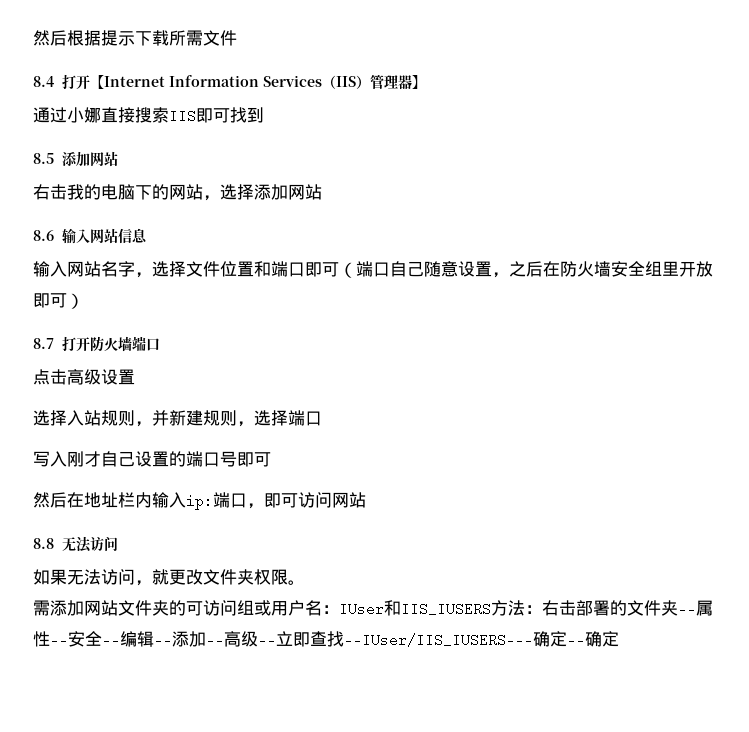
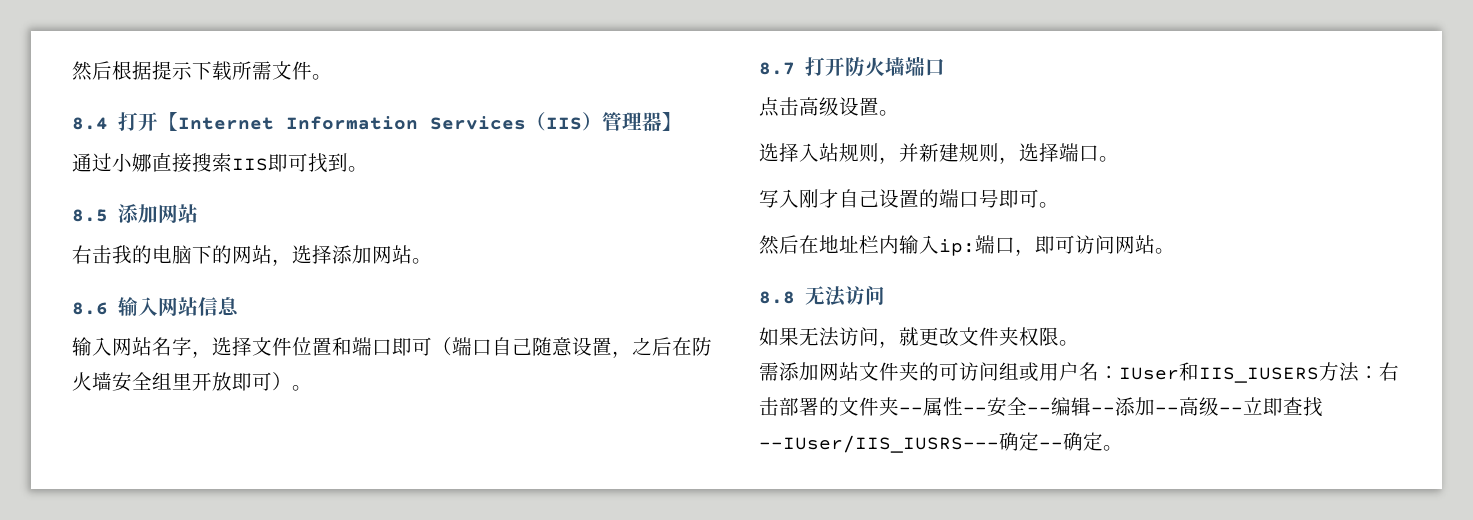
(237, 38) none -> [312,74,332,80] 。
(264, 115) none -> [348,166,368,172] 。
(322, 192) none -> [412,258,432,264] 。
(84, 301) none -> [292,385,312,391] 。
(135, 377) none -> [879,110,899,116] 。
(322, 418) none -> [1099,156,1119,162] 。
(271, 459) none -> [1039,202,1059,208] 。
(366, 500) none -> [1155,248,1175,254] 。
[344,633,533,647] --IUser/IIS_IUSERS--- -> [759,435,999,453] --IUser/IIS_IUSRS---
(619, 639) none -> [1103,445,1123,451] 。

